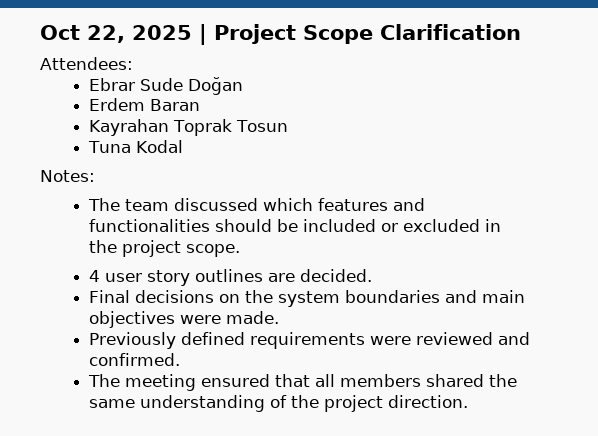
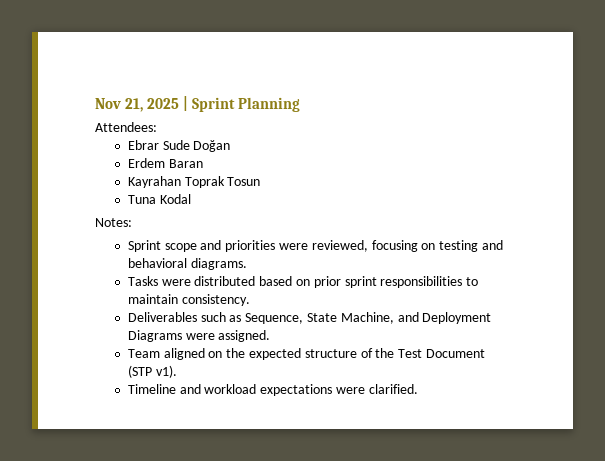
[40,24,521,45] Oct 22, 2025 | Project Scope Clarification -> [95,96,301,112] Nov 21, 2025 | Sprint Planning
[87,198,425,211] [88,219,501,232] [88,240,240,257] [88,269,372,286] [88,290,525,307] [88,311,279,328] [88,332,530,349] [88,353,180,366] [87,374,517,391] [88,395,468,412] The team discussed which features and functionalities should be included or excluded in the project scope. // 4 user story outlines are decided. // Final decisions on the system boundaries and main objectives were made. // Previously defined requirements were reviewed and confirmed. // The meeting ensured that all members shared the same understanding of the project direction. -> [127,240,503,252] [127,258,247,270] [127,276,479,288] [127,294,250,306] [127,312,492,324] [127,330,271,342] [127,348,485,360] [127,365,177,378] [127,384,418,396] Sprint scope and priorities were reviewed, focusing on testing and behavioral diagrams. // Tasks were distributed based on prior sprint responsibilities to maintain consistency. // Deliverables such as Sequence, State Machine, and Deployment Diagrams were assigned. // Team aligned on the expected structure of the Test Document (STP v1). // Timeline and workload expectations were clarified.

